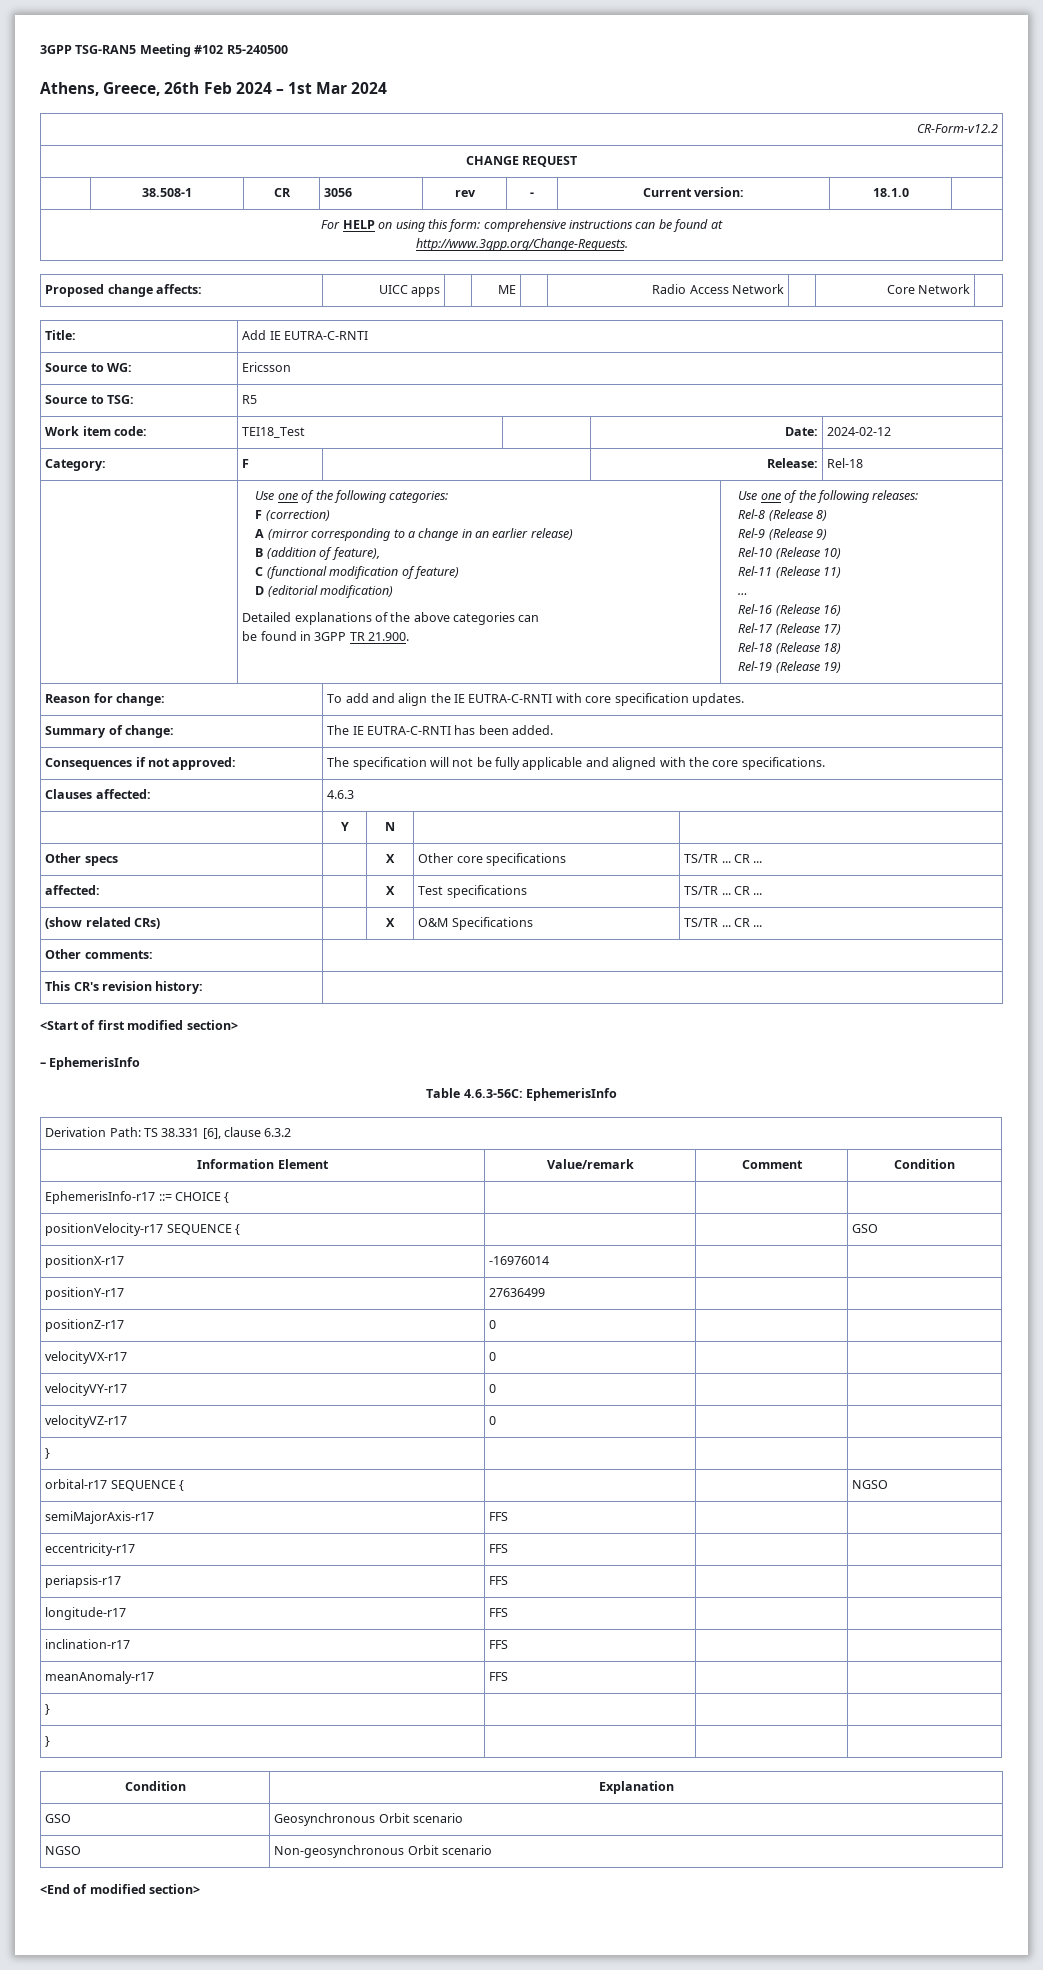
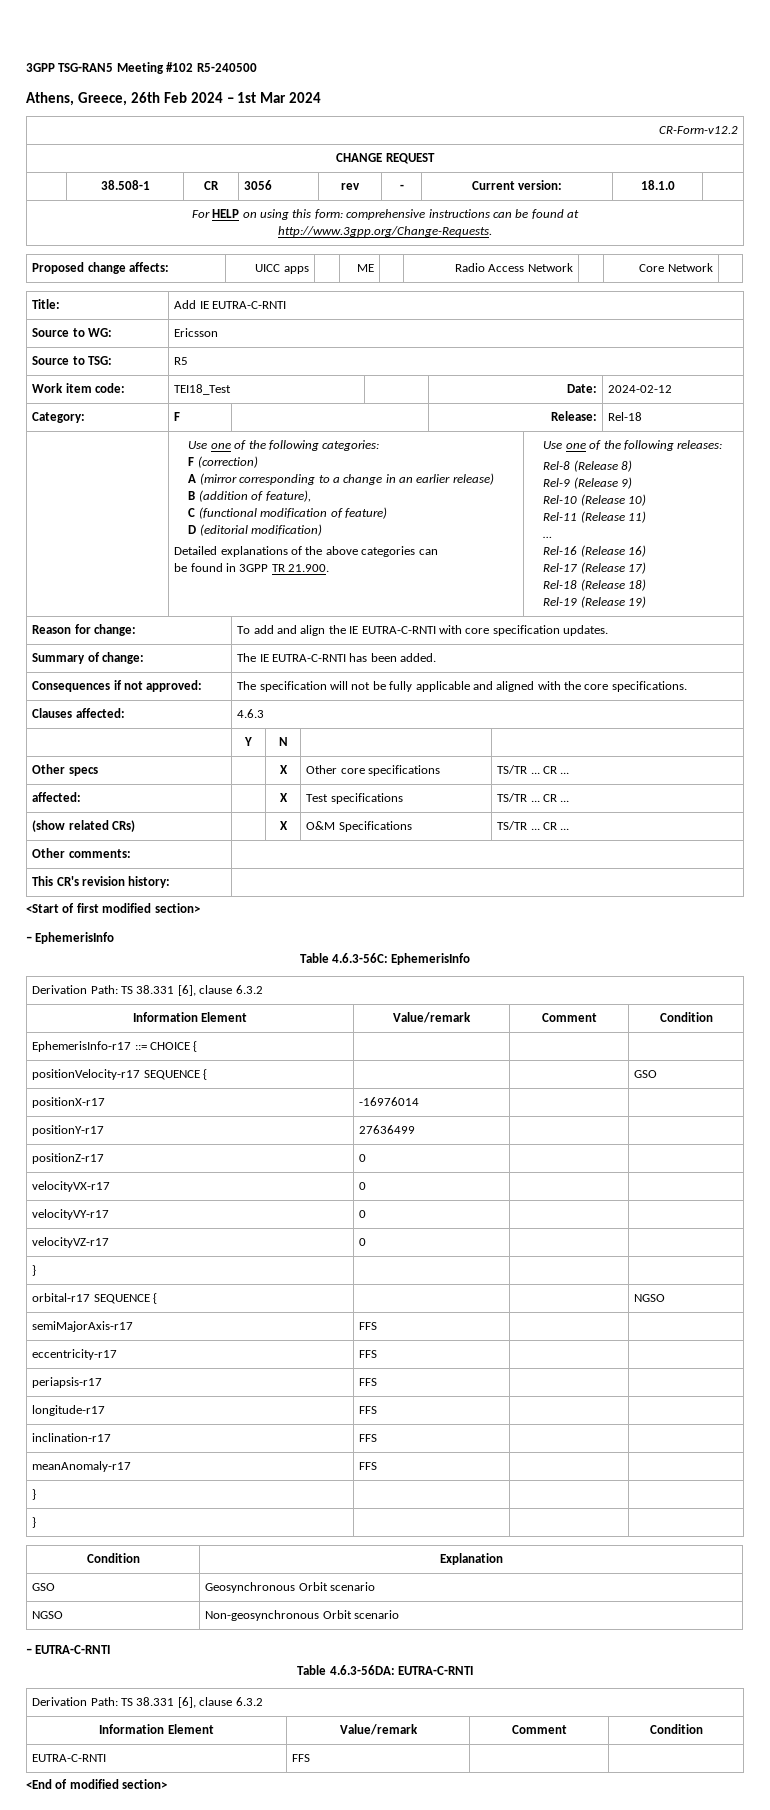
(492, 1850) none -> [26,1645,111,1654] [297,1665,473,1675] [32,1697,263,1708] [99,1724,214,1734] [339,1724,418,1735] [511,1725,567,1734] [649,1724,703,1734] [32,1754,107,1762] [292,1754,311,1762] // – EUTRA-C-RNTI // Table 4.6.3-56DA: EUTRA-C-RNTI // Derivation Path: TS 38.331 [6], clause 6.3.2 // Information Element | Value/remark | Comment | Condition // EUTRA-C-RNTI | FFS | |

